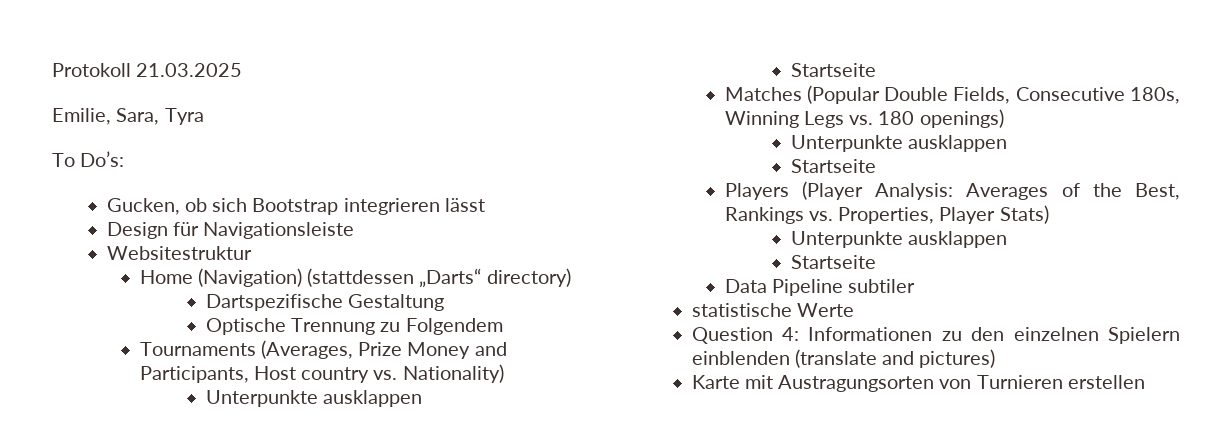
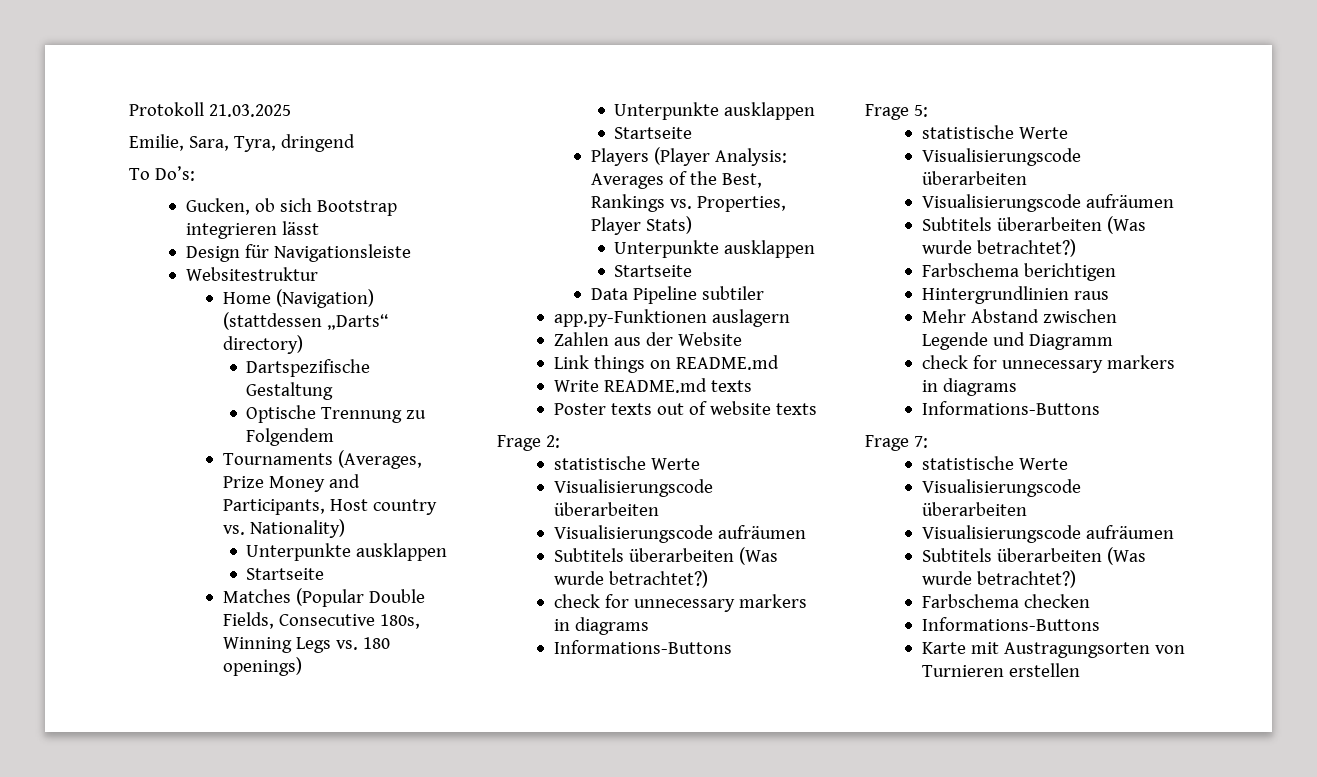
[164,108,204,125] Tyra -> [233,134,355,152] Tyra, dringend
[691,303,854,317] [691,327,1180,344] [691,349,996,368] statistische Werte // Question 4: Informationen zu den einzelnen Spielern einblenden (translate and pictures) -> [554,309,791,327] [554,332,743,346] [554,355,780,373] [554,378,753,393] [554,401,818,415] [497,435,560,451] [554,456,701,470] [554,479,714,497] [554,502,660,516] [554,525,807,543] [554,547,779,565] [554,570,709,588] [554,594,808,612] [554,617,650,635] [554,640,733,654] [865,104,928,120] [922,125,1069,139] [922,148,1082,166] [922,171,1028,185] [922,194,1175,212] [922,216,1147,234] [922,239,1077,257] [922,263,1117,281] [922,286,1110,304] [922,309,1118,323] [922,332,1114,350] [922,355,1176,373] [922,378,1018,396] [922,401,1101,415] [865,435,928,451] [922,456,1069,470] [922,479,1082,497] [922,502,1028,516] [922,525,1175,543] [922,547,1147,565] [922,570,1077,588] [922,594,1091,608] [922,617,1101,631] app.py-Funktionen auslagern // Zahlen aus der Website // Link things on README.md // Write README.md texts // Poster texts out of website texts // Frage 2: // statistische Werte // Visualisierungscode überarbeiten // Visualisierungscode aufräumen // Subtitels überarbeiten (Was wurde betrachtet?) // check for unnecessary markers in diagrams // Informations-Buttons // Frage 5: // statistische Werte // Visualisierungscode überarbeiten // Visualisierungscode aufräumen // Subtitels überarbeiten (Was wurde betrachtet?) // Farbschema berichtigen // Hintergrundlinien raus // Mehr Abstand zwischen Legende und Diagramm // check for unnecessary markers in diagrams // Informations-Buttons // Frage 7: // statistische Werte // Visualisierungscode überarbeiten // Visualisierungscode aufräumen // Subtitels überarbeiten (Was wurde betrachtet?) // Farbschema checken // Informations-Buttons

